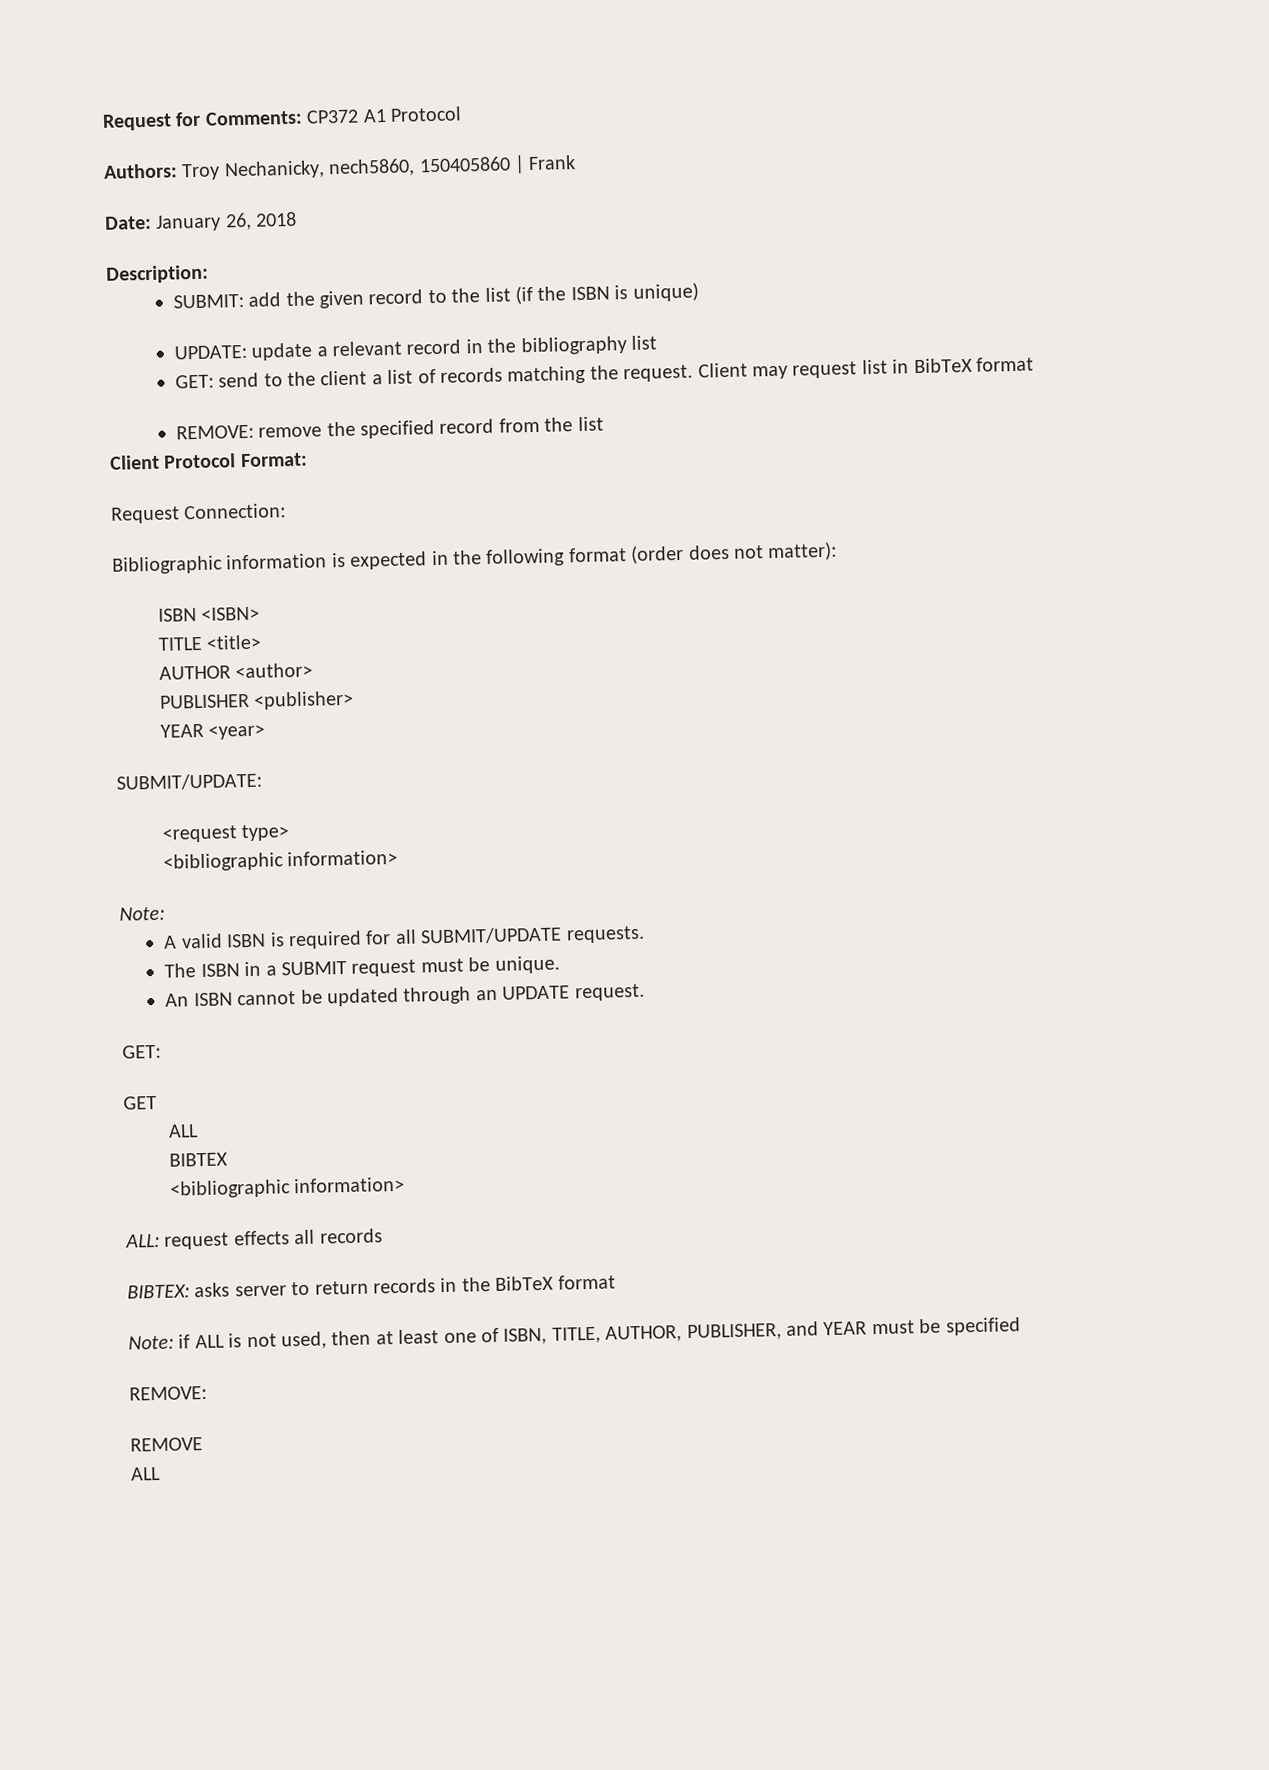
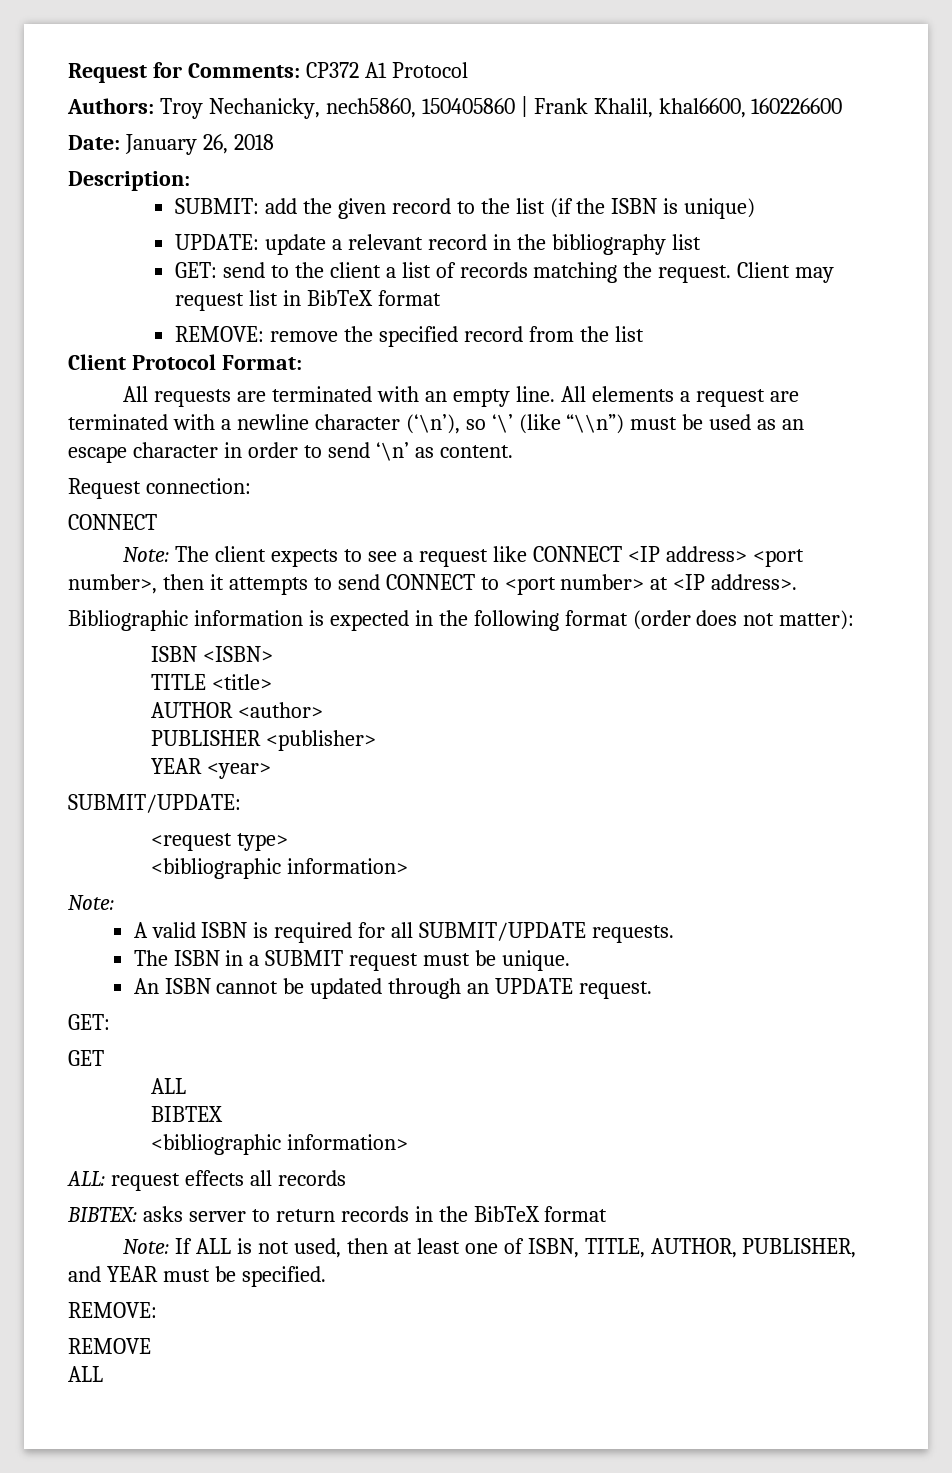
(577, 163) none -> [593,98,843,118] Khalil, khal6600, 160226600
[111,503,287,524] Request Connection: -> [123,386,799,407] [68,414,805,434] [68,442,513,463] [68,478,251,499] [68,514,157,530] [123,546,804,567] [68,574,798,595] All requests are terminated with an empty line. All elements a request are terminated with a newline character (‘\n’), so ‘\’ (like “\\n”) must be used as an escape character in order to send ‘\n’ as content. // Request connection: // CONNECT // Note: The client expects to see a request like CONNECT <IP address> <port number>, then it attempts to send CONNECT to <port number> at <IP address>.
[178,1334,191,1349] if -> [175,1238,193,1254] If
[945,1317,1021,1336] specified -> [241,1266,326,1287] specified.

